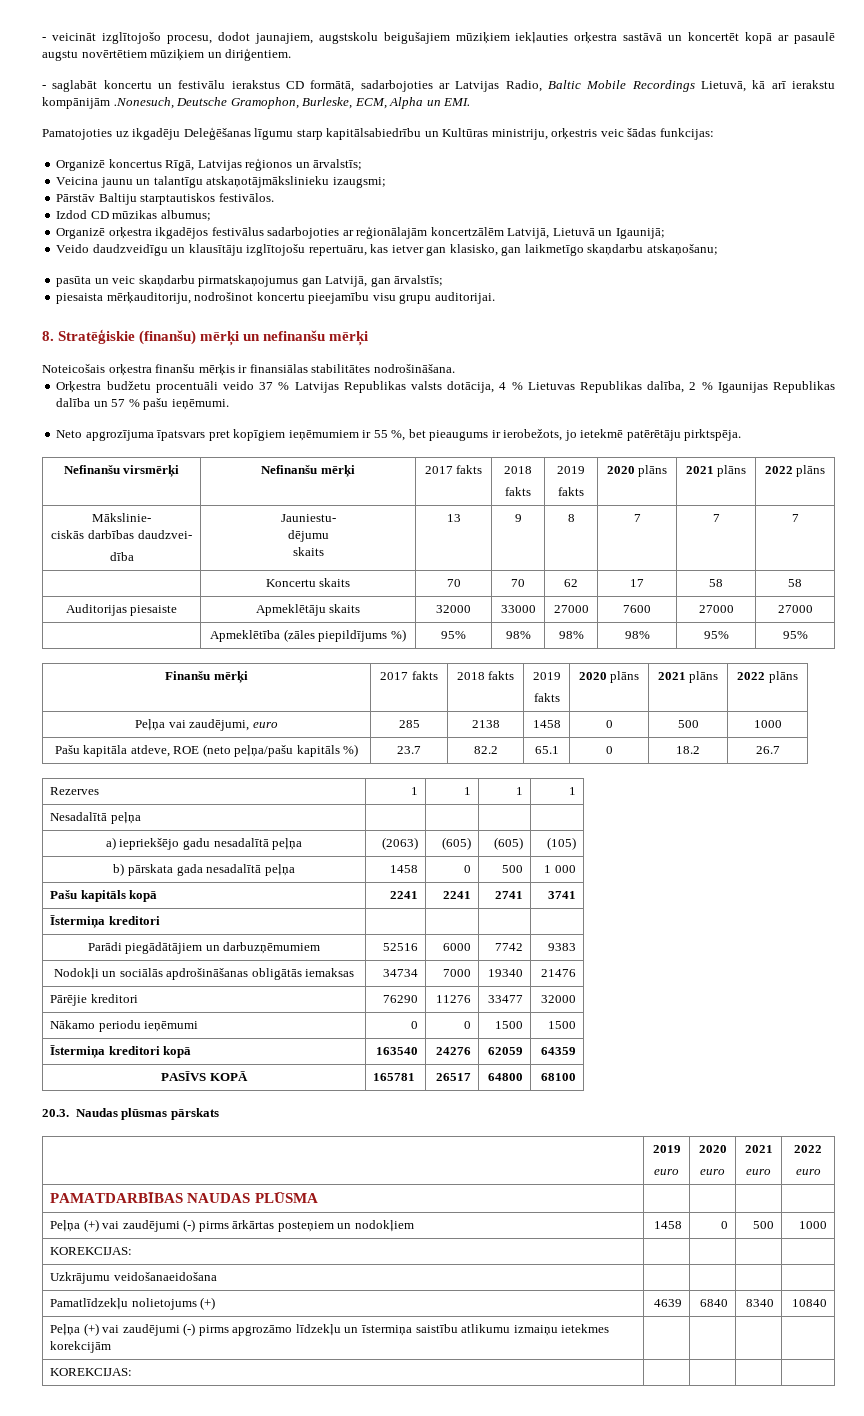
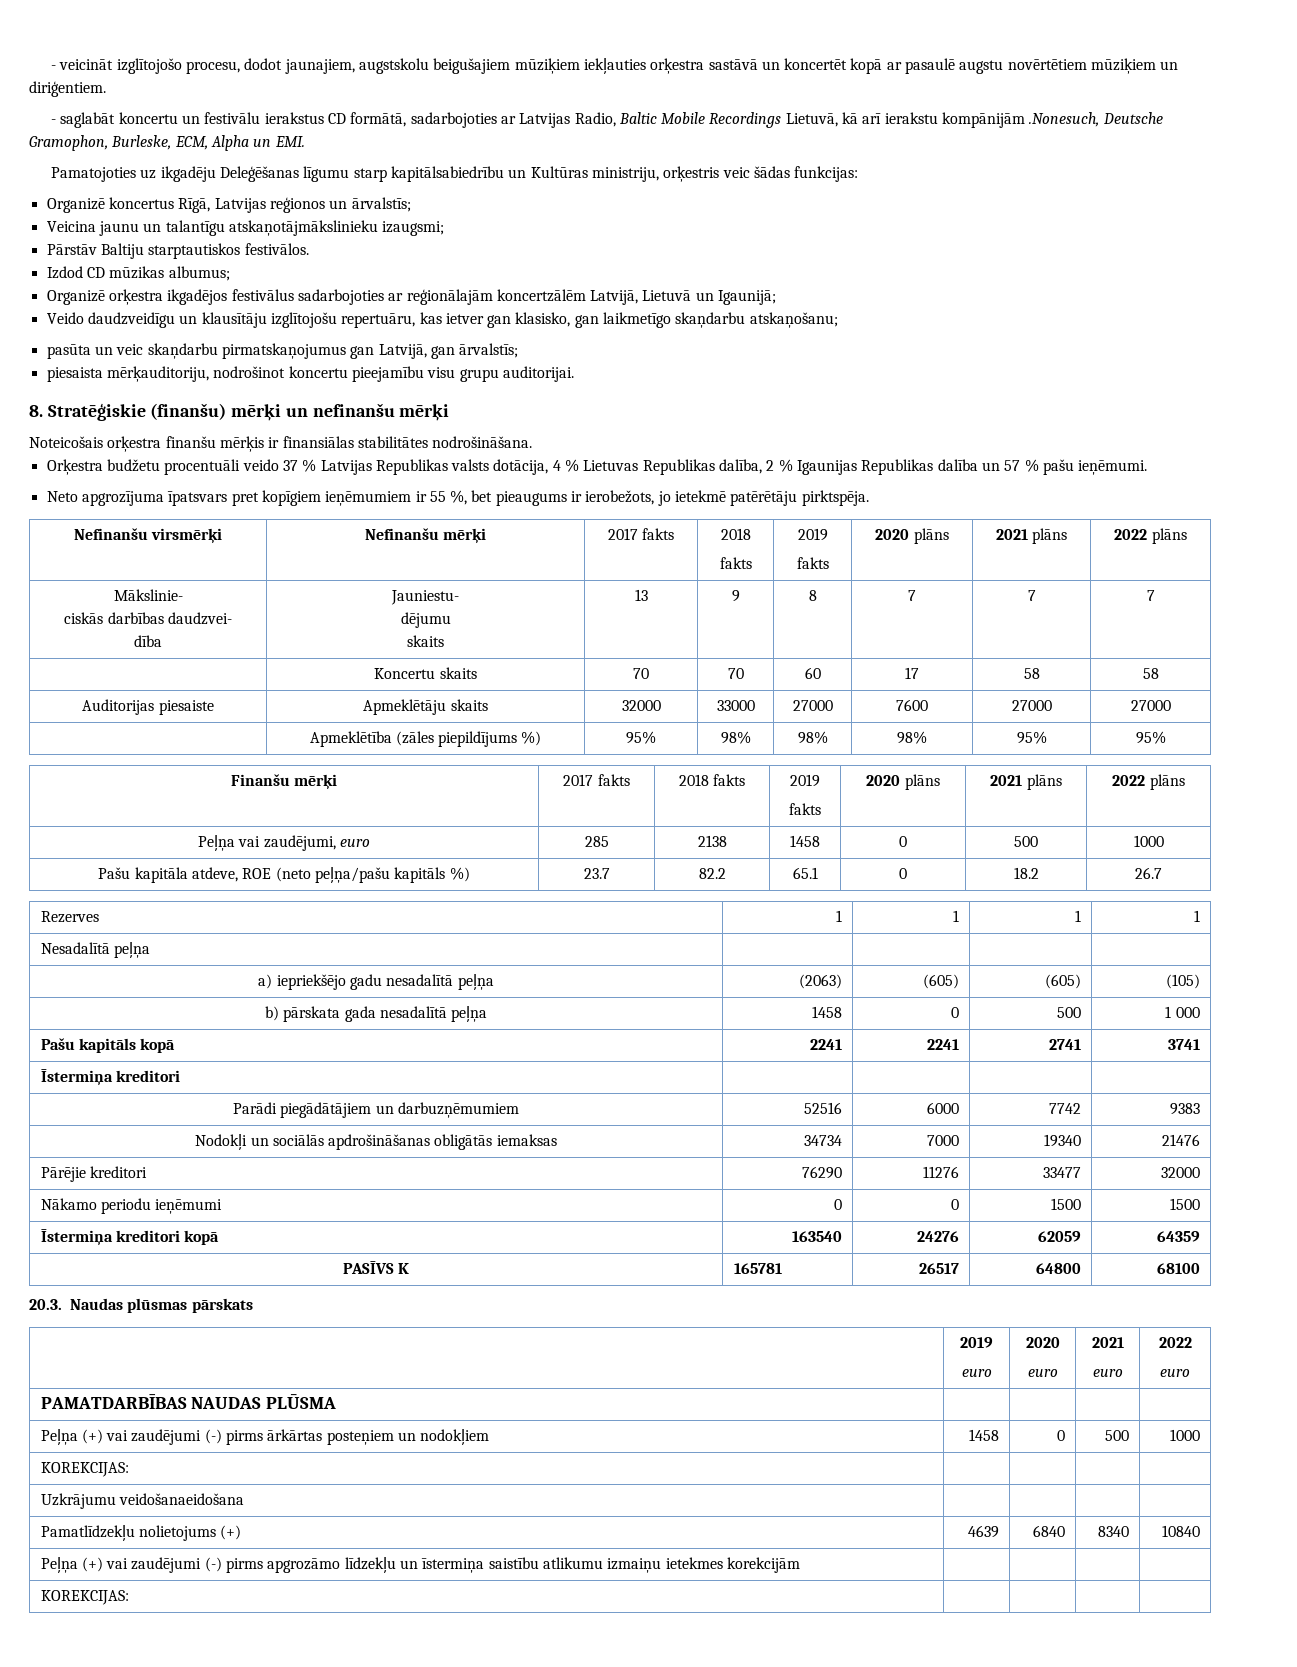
[564,579,578,587] 62 -> [804,667,821,679] 60
[209,1071,248,1081] KOPĀ -> [398,1263,410,1274] K

